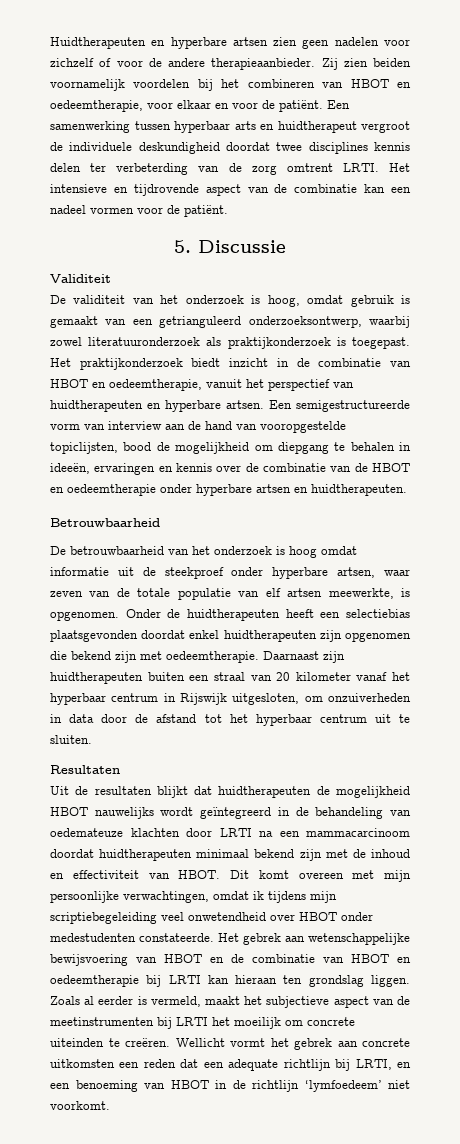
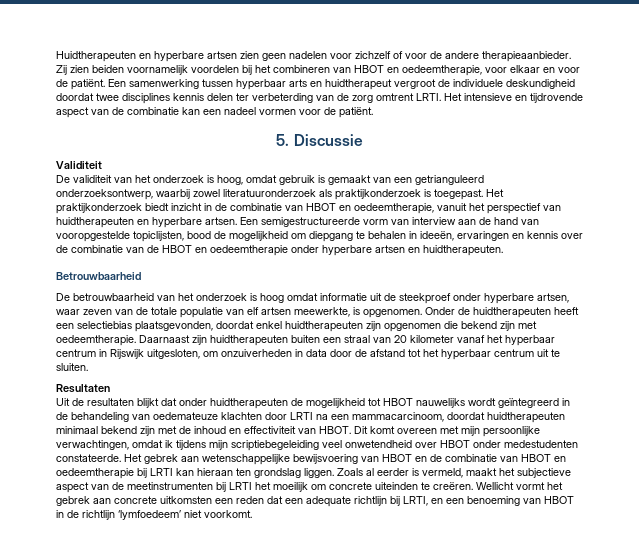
[50,630,138,642] plaatsgevonden -> [135,321,213,332] plaatsgevonden,
(213, 790) none -> [179,398,207,406] onder
(410, 792) none -> [368,398,381,406] tot
[306,828,410,837] mammacarcinoom -> [352,412,444,422] mammacarcinoom,

